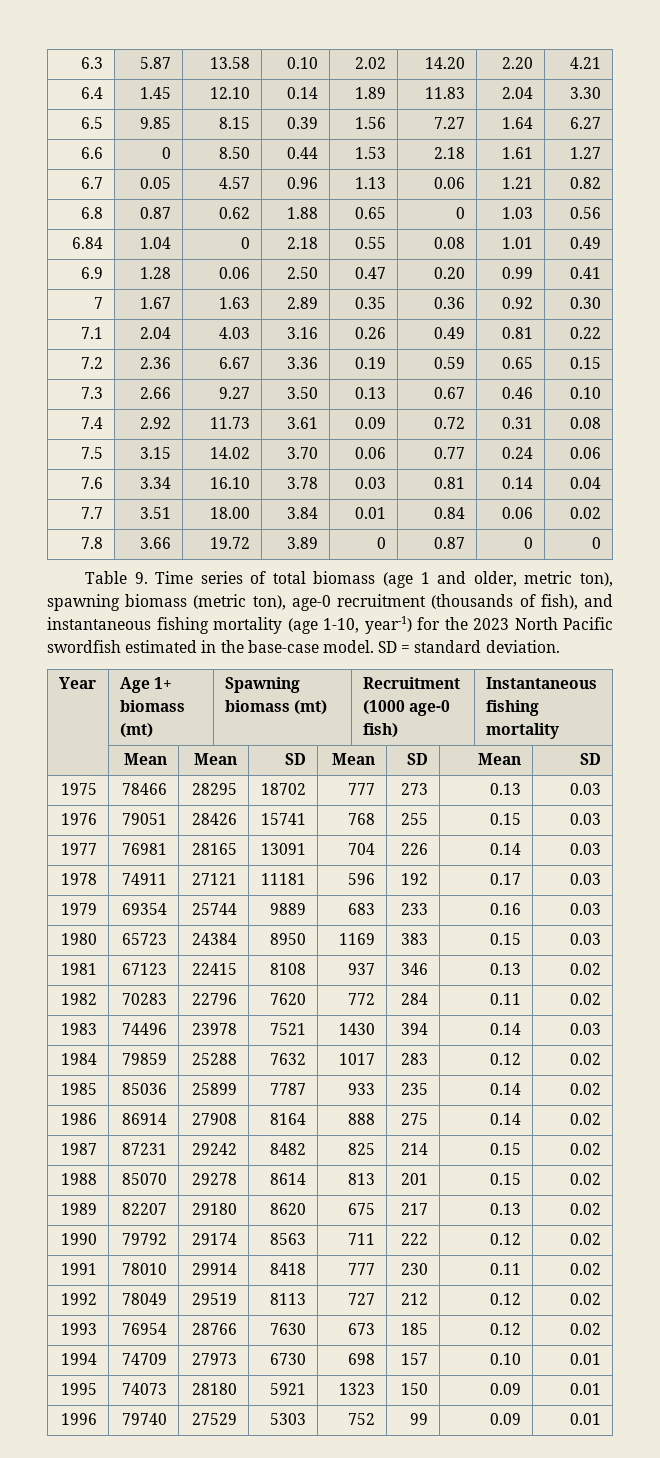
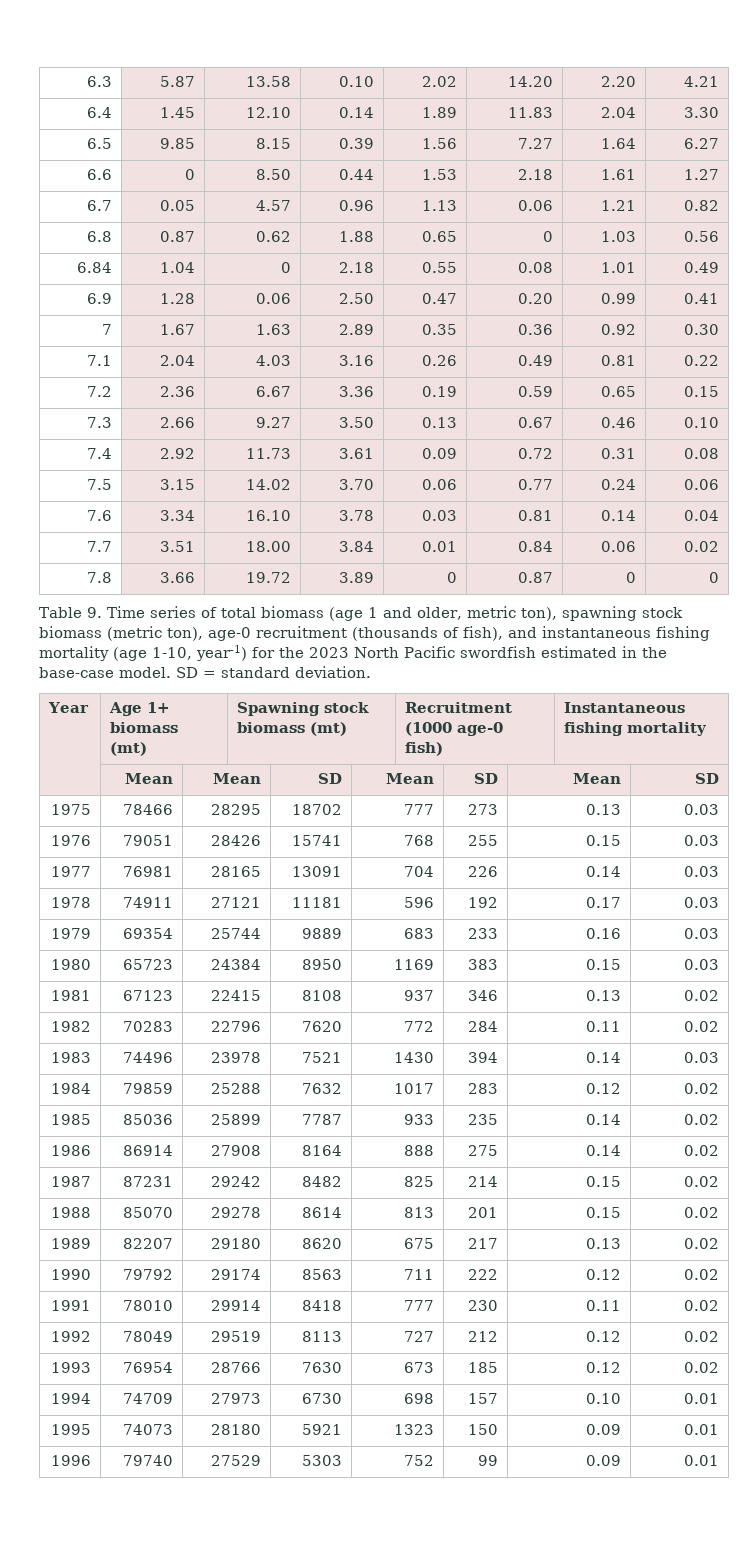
(120, 602) none -> [641,607,683,618] stock
(300, 685) none -> [324,702,370,713] stock

